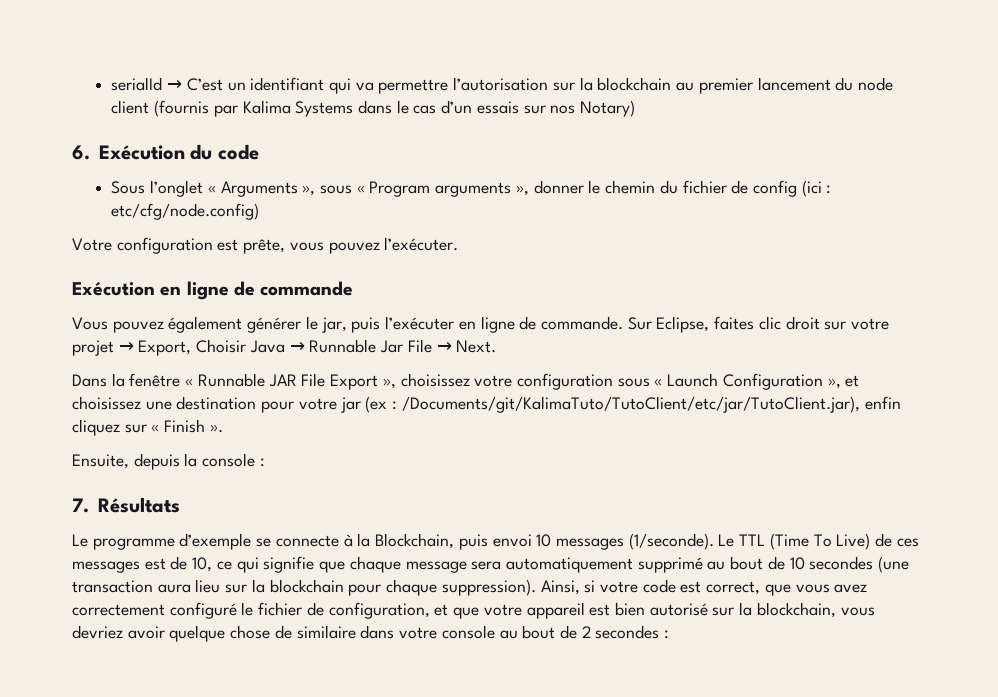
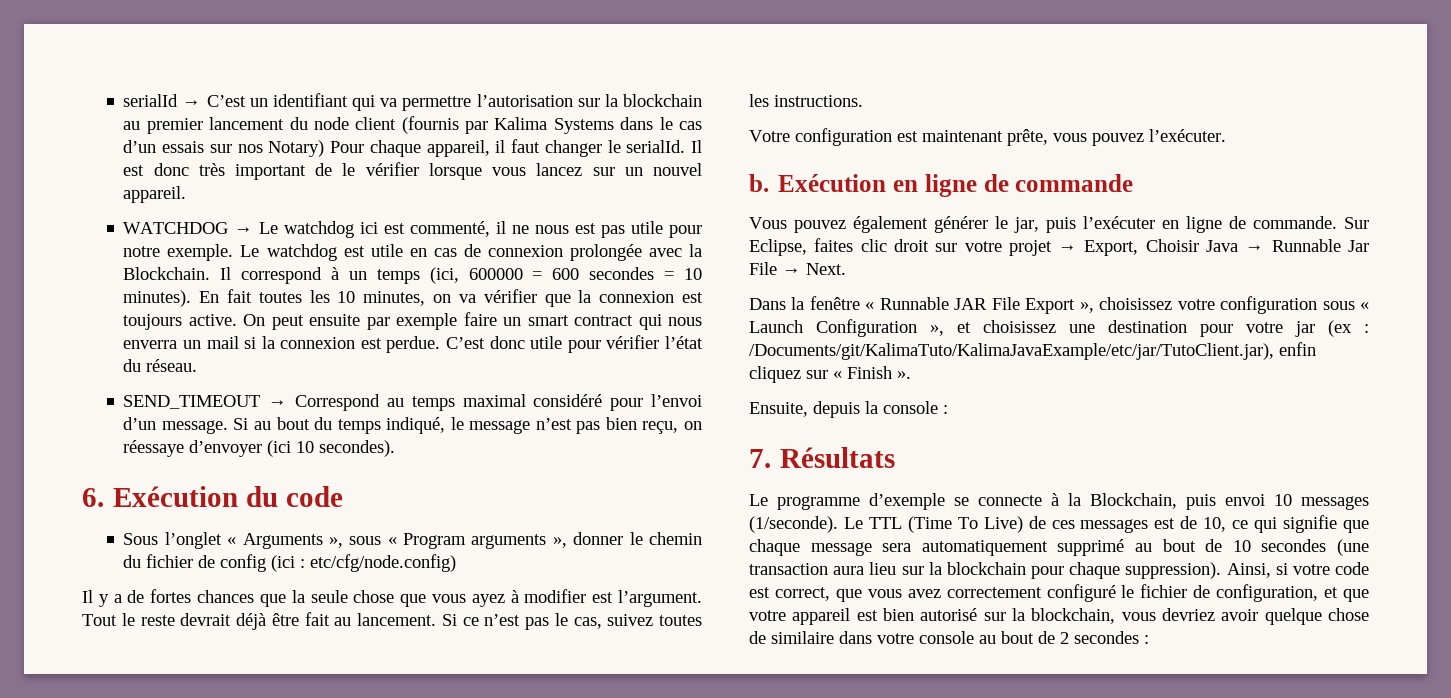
(636, 108) none -> [330,139,702,157] [123,162,702,180] [123,186,187,203] [123,221,703,238] [123,244,703,261] [123,267,702,284] [123,289,703,307] [123,312,702,330] [123,335,703,353] [123,359,198,372] [123,394,702,411] [123,417,703,434] [123,440,396,457] Pour chaque appareil, il faut changer le serialId. Il est donc très important de le vérifier lorsque vous lancez sur un nouvel appareil. // WATCHDOG → Le watchdog ici est commenté, il ne nous est pas utile pour notre exemple. Le watchdog est utile en cas de connexion prolongée avec la Blockchain. Il correspond à un temps (ici, 600000 = 600 secondes = 10 minutes). En fait toutes les 10 minutes, on va vérifier que la connexion est toujours active. On peut ensuite par exemple faire un smart contract qui nous enverra un mail si la connexion est perdue. C’est donc utile pour vérifier l’état du réseau. // SEND_TIMEOUT → Correspond au temps maximal considéré pour l’envoi d’un message. Si au bout du temps indiqué, le message n’est pas bien reçu, on réessaye d’envoyer (ici 10 secondes).
(260, 211) none -> [82,589,702,607] [82,612,702,630] [749,94,863,107] // Il y a de fortes chances que la seule chose que vous ayez à modifier est l’argument. Tout le reste devrait déjà être fait au lancement. Si ce n’est pas le cas, suivez toutes les instructions.
(239, 245) none -> [922,130,1003,142] maintenant
(459, 244) none -> [749,174,769,192] b.
[401,396,860,413] /Documents/git/KalimaTuto/TutoClient/etc/jar/TutoClient.jar), -> [749,343,1274,360] /Documents/git/KalimaTuto/KalimaJavaExample/etc/jar/TutoClient.jar),

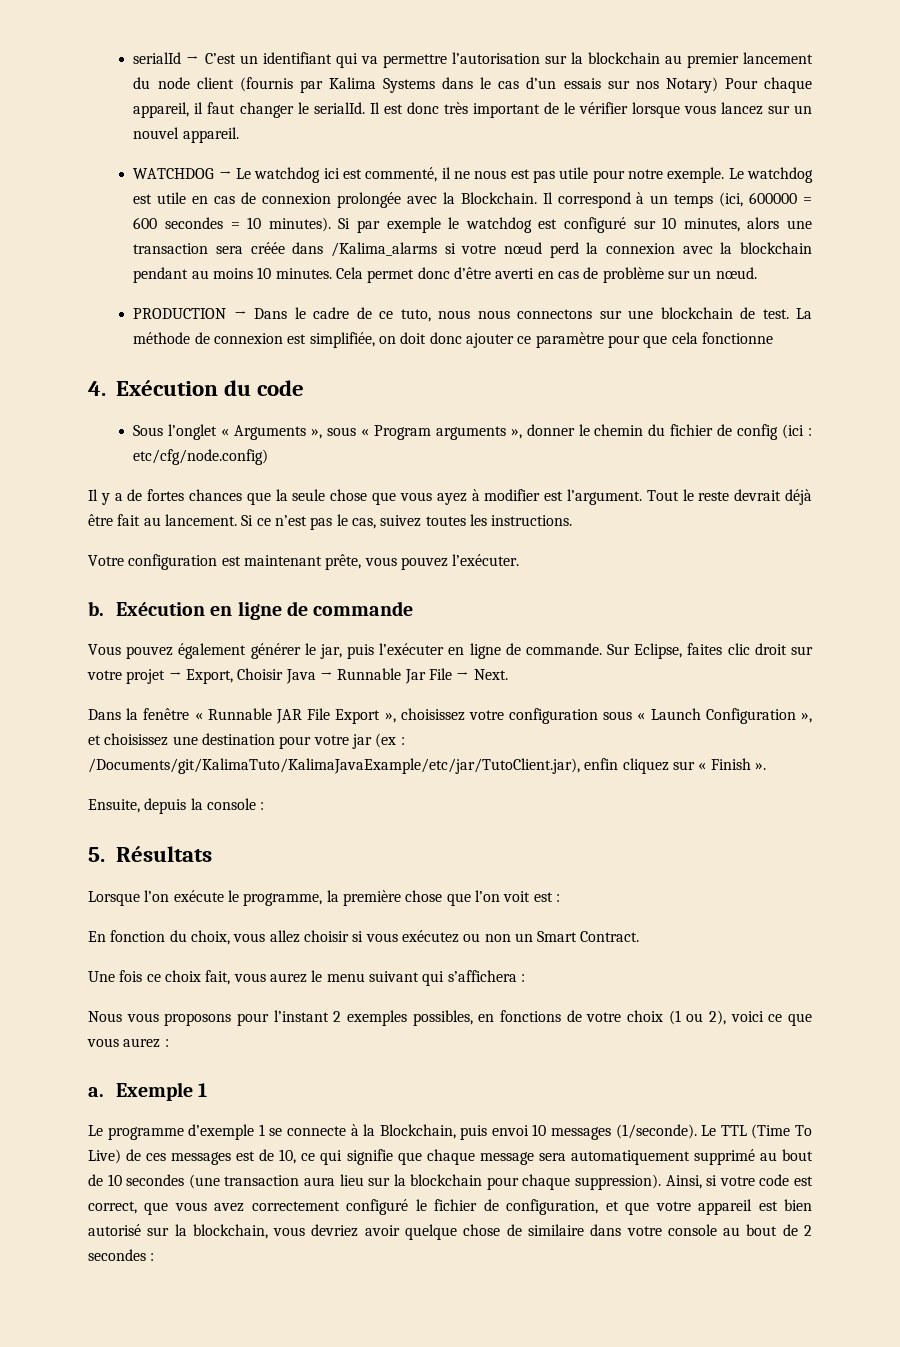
[199,289,703,307] [123,312,702,330] [123,335,703,353] [123,359,198,372] [123,394,702,411] [123,417,703,434] [123,440,396,457] [82,488,104,507] En fait toutes les 10 minutes, on va vérifier que la connexion est toujours active. On peut ensuite par exemple faire un smart contract qui nous enverra un mail si la connexion est perdue. C’est donc utile pour vérifier l’état du réseau. // SEND_TIMEOUT → Correspond au temps maximal considéré pour l’envoi d’un message. Si au bout du temps indiqué, le message n’est pas bien reçu, on réessaye d’envoyer (ici 10 secondes). // 6. -> [338,217,812,233] [133,242,812,258] [133,267,757,283] [133,307,812,322] [133,332,773,348] [88,381,106,396] Si par exemple le watchdog est configuré sur 10 minutes, alors une transaction sera créée dans /Kalima_alarms si votre nœud perd la connexion avec la blockchain pendant au moins 10 minutes. Cela permet donc d’être averti en cas de problème sur un nœud. // PRODUCTION → Dans le cadre de ce tuto, nous nous connectons sur une blockchain de test. La méthode de connexion est simplifiée, on doit donc ajouter ce paramètre pour que cela fonctionne // 4.
[749,449,771,468] 7. -> [88,847,105,862] 5.
(896, 457) none -> [88,890,560,906] [88,930,640,945] [88,970,525,986] [88,1010,812,1026] [87,1038,169,1048] [88,1082,208,1101] // Lorsque l’on exécute le programme, la première chose que l’on voit est : // En fonction du choix, vous allez choisir si vous exécutez ou non un Smart Contract. // Une fois ce choix fait, vous aurez le menu suivant qui s’affichera : // Nous vous proposons pour l’instant 2 exemples possibles, en fonctions de votre choix (1 ou 2), voici ce que vous aurez : // a. Exemple 1
(945, 501) none -> [258,1124,265,1136] 1

